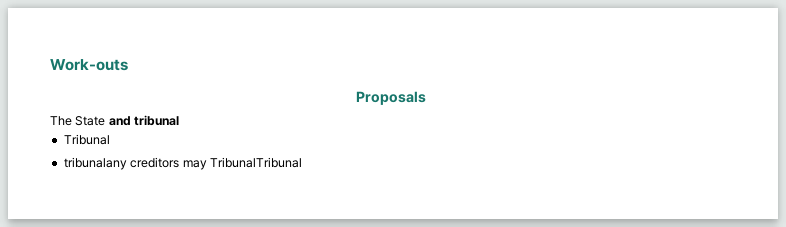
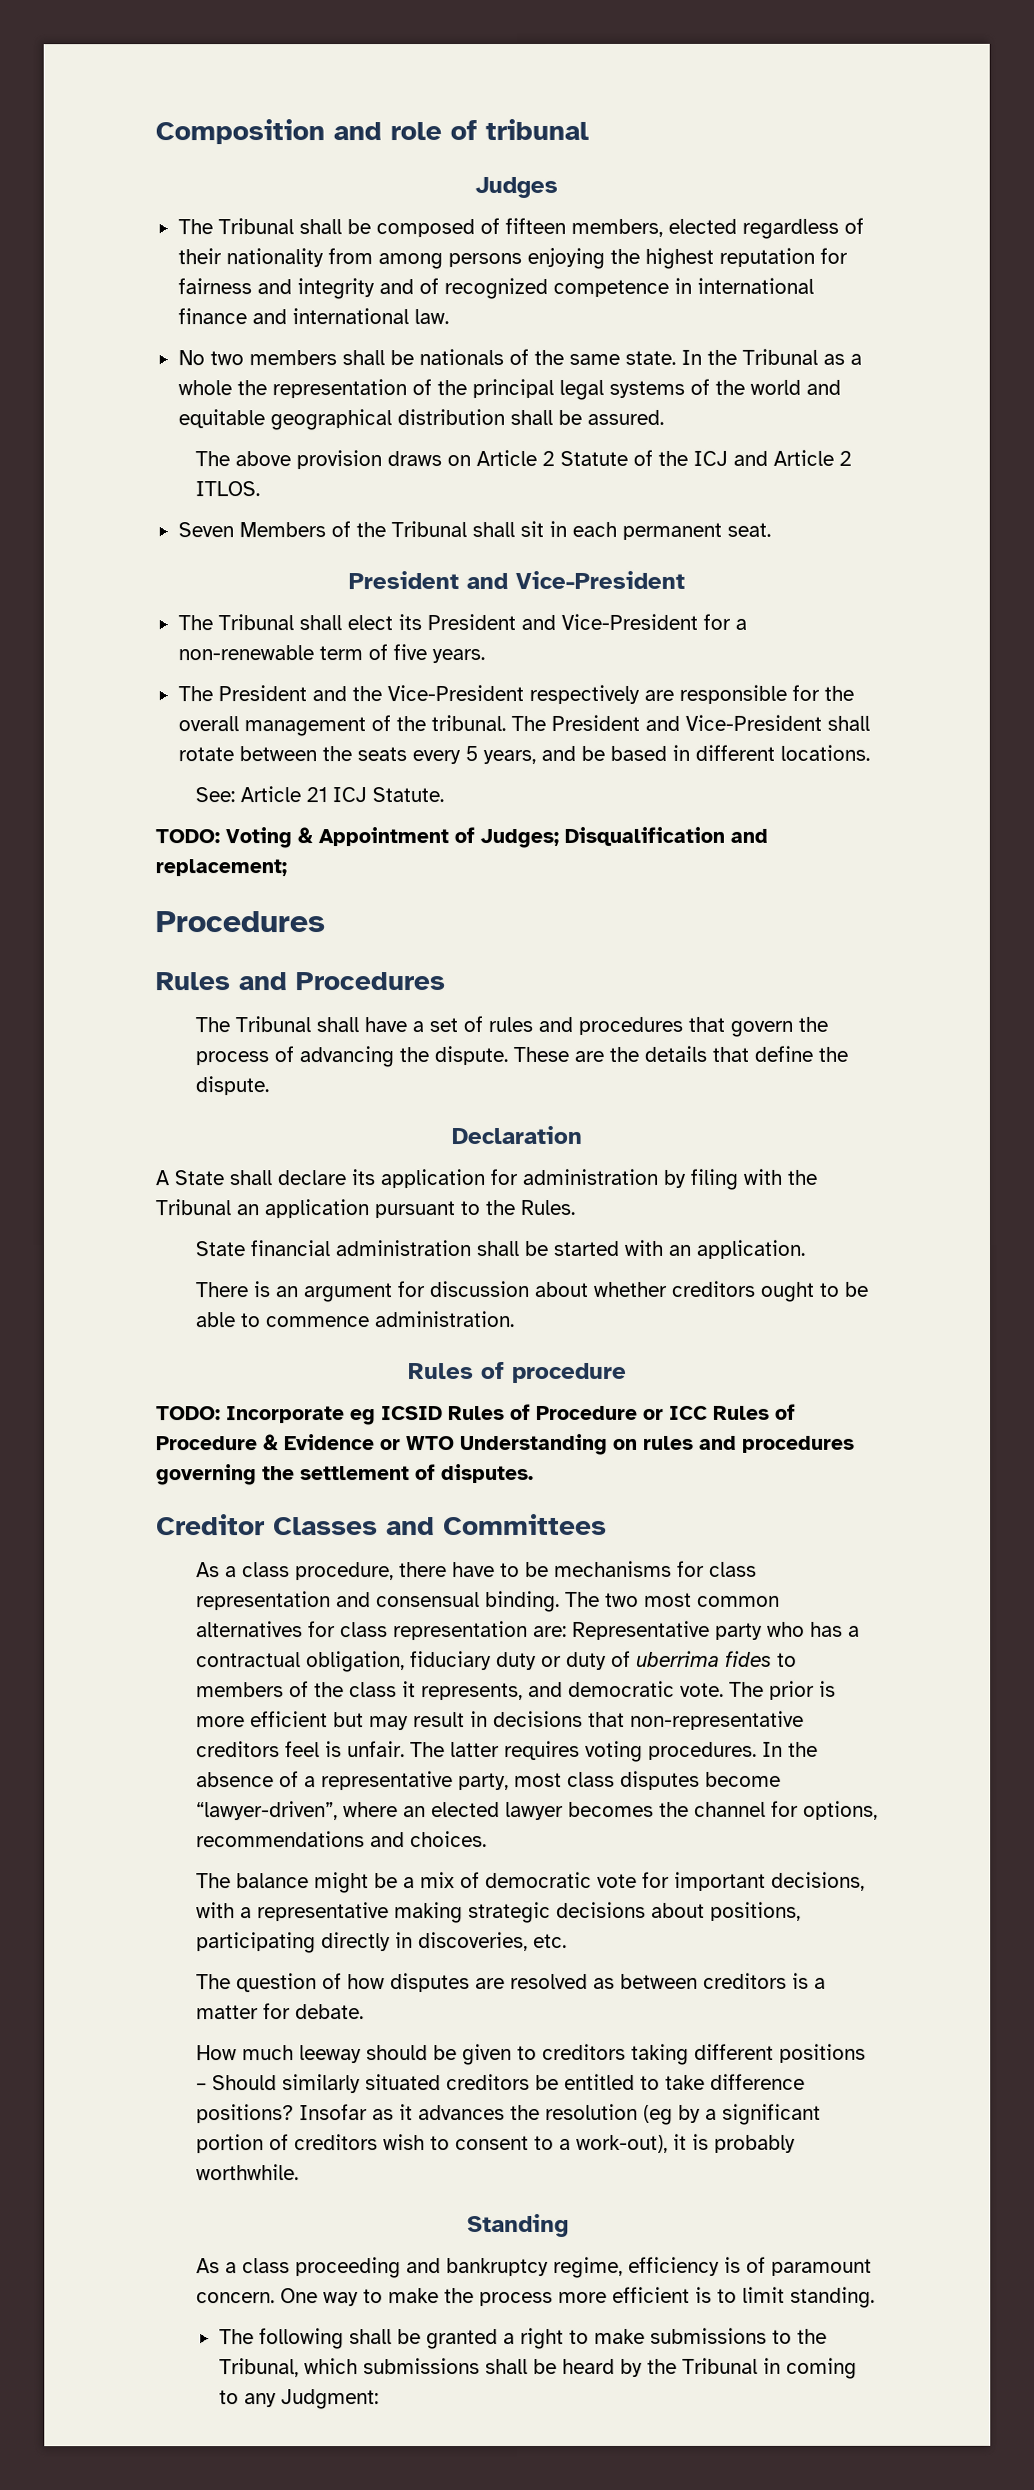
[50,59,128,71] [356,91,426,105] [50,115,180,126] [63,134,110,145] [63,157,302,170] Work-outs // Proposals // The State and tribunal // Tribunal // tribunalany creditors may TribunalTribunal -> [155,118,589,145] [475,176,558,199] [177,217,864,239] [177,247,848,270] [177,277,814,300] [177,308,449,325] [177,348,862,366] [177,378,841,400] [177,409,664,431] [195,449,853,470] [195,481,261,497] [177,520,771,540] [348,570,685,590] [177,613,747,631] [177,644,485,664] [177,684,854,704] [177,714,870,737] [177,744,870,765] [195,786,445,803] [155,826,768,849] [155,859,287,877] [155,911,325,933] [155,972,445,991] [195,1016,829,1037] [195,1045,849,1068] [195,1076,270,1096] [451,1125,582,1145] [155,1168,817,1190] [155,1199,575,1219] [195,1239,807,1259] [196,1280,870,1303] [196,1311,516,1328] [408,1362,627,1384] [156,1403,796,1426] [156,1433,855,1456] [156,1463,534,1486] [156,1513,607,1536] [196,1560,758,1581] [196,1590,781,1613] [196,1620,861,1641] [196,1650,798,1673] [196,1680,837,1701] [196,1710,805,1731] [196,1740,819,1762] [196,1770,782,1791] [196,1800,879,1821] [196,1831,488,1848] [196,1871,866,1894] [196,1901,802,1924] [196,1931,568,1954] [196,1972,827,1993] [196,2003,365,2020] [196,2043,867,2066] [196,2073,806,2094] [196,2103,822,2125] [196,2133,797,2154] [196,2164,300,2181] [466,2213,569,2238] [196,2256,873,2279] [196,2286,876,2308] [218,2327,827,2350] [218,2357,857,2379] [218,2389,379,2410] Composition and role of tribunal // Judges // The Tribunal shall be composed of fifteen members, elected regardless of their nationality from among persons enjoying the highest reputation for fairness and integrity and of recognized competence in international finance and international law. // No two members shall be nationals of the same state. In the Tribunal as a whole the representation of the principal legal systems of the world and equitable geographical distribution shall be assured. // The above provision draws on Article 2 Statute of the ICJ and Article 2 ITLOS. // Seven Members of the Tribunal shall sit in each permanent seat. // President and Vice-President // The Tribunal shall elect its President and Vice-President for a non-renewable term of five years. // The President and the Vice-President respectively are responsible for the overall management of the tribunal. The President and Vice-President shall rotate between the seats every 5 years, and be based in different locations. // See: Article 21 ICJ Statute. // TODO: Voting & Appointment of Judges; Disqualification and replacement; // Procedures // Rules and Procedures // The Tribunal shall have a set of rules and procedures that govern the process of advancing the dispute. These are the details that define the dispute. // Declaration // A State shall declare its application for administration by filing with the Tribunal an application pursuant to the Rules. // State financial administration shall be started with an application. // There is an argument for discussion about whether creditors ought to be able to commence administration. // Rules of procedure // TODO: Incorporate eg ICSID Rules of Procedure or ICC Rules of Procedure & Evidence or WTO Understanding on rules and procedures governing the settlement of disputes. // Creditor Classes and Committees // As a class procedure, there have to be mechanisms for class representation and consensual binding. The two most common alternatives for class representation are: Representative party who has a contractual obligation, fiduciary duty or duty of uberrima fides to members of the class it represents, and democratic vote. The prior is more efficient but may result in decisions that non-representative creditors feel is unfair. The latter requires voting procedures. In the absence of a representative party, most class disputes become “lawyer-driven”, where an elected lawyer becomes the channel for options, recommendations and choices. // The balance might be a mix of democratic vote for important decisions, with a representative making strategic decisions about positions, participating directly in discoveries, etc. // The question of how disputes are resolved as between creditors is a matter for debate. // How much leeway should be given to creditors taking different positions – Should similarly situated creditors be entitled to take difference positions? Insofar as it advances the resolution (eg by a significant portion of creditors wish to consent to a work-out), it is probably worthwhile. // Standing // As a class proceeding and bankruptcy regime, efficiency is of paramount concern. One way to make the process more efficient is to limit standing. // The following shall be granted a right to make submissions to the Tribunal, which submissions shall be heard by the Tribunal in coming to any Judgment:

